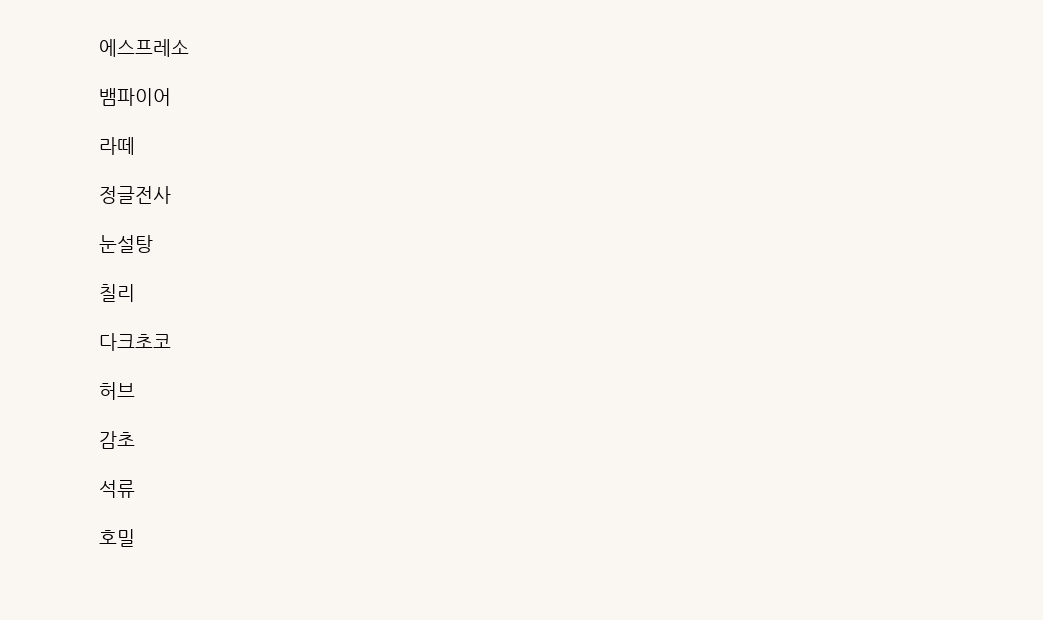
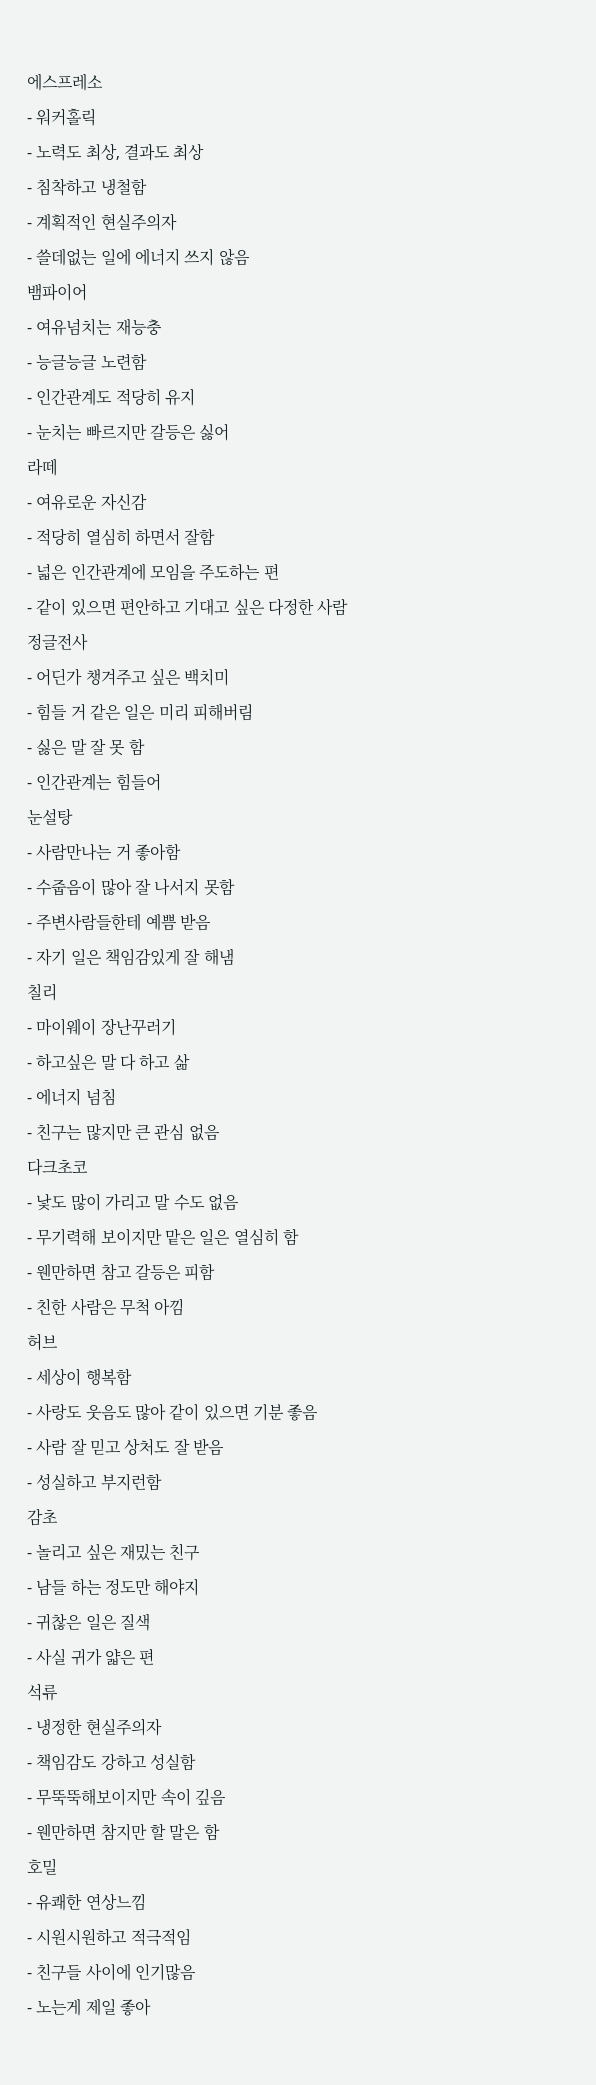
[99,88,171,106] [99,137,135,155] [99,186,171,204] [99,235,153,253] [99,284,135,302] [99,333,171,351] [99,382,135,400] [99,431,135,449] [99,480,135,498] [99,529,135,547] 뱀파이어 // 라떼 // 정글전사 // 눈설탕 // 칠리 // 다크초코 // 허브 // 감초 // 석류 // 호밀 -> [27,108,97,126] [27,143,205,161] [27,178,147,196] [27,213,177,231] [27,248,250,266] [27,283,87,301] [27,318,162,336] [27,353,147,371] [27,388,195,406] [27,423,230,441] [27,458,57,476] [27,493,147,511] [27,528,216,546] [27,563,279,581] [27,598,349,616] [27,633,88,651] [27,668,230,686] [27,703,253,721] [27,738,145,756] [27,773,161,791] [27,808,73,825] [27,843,181,861] [27,878,235,896] [27,913,211,931] [27,948,234,966] [27,983,57,1001] [27,1018,176,1036] [27,1053,190,1071] [27,1088,116,1106] [27,1123,220,1141] [27,1158,88,1176] [27,1193,239,1211] [27,1228,299,1246] [27,1263,216,1281] [27,1298,185,1316] [27,1333,58,1351] [27,1368,132,1386] [27,1403,319,1421] [27,1438,224,1456] [27,1473,162,1491] [27,1508,58,1526] [27,1543,201,1561] [27,1578,200,1596] [27,1613,150,1631] [27,1648,155,1666] [27,1684,58,1701] [27,1718,162,1736] [27,1753,196,1771] [27,1788,226,1806] [27,1823,220,1841] [27,1858,57,1875] [27,1893,146,1911] [27,1928,191,1946] [27,1963,196,1981] [27,1998,151,2016] - 워커홀릭 // - 노력도 최상, 결과도 최상 // - 침착하고 냉철함 // - 계획적인 현실주의자 // - 쓸데없는 일에 에너지 쓰지 않음 // 뱀파이어 // - 여유넘치는 재능충 // - 능글능글 노련함 // - 인간관계도 적당히 유지 // - 눈치는 빠르지만 갈등은 싫어 // 라떼 // - 여유로운 자신감 // - 적당히 열심히 하면서 잘함 // - 넓은 인간관계에 모임을 주도하는 편 // - 같이 있으면 편안하고 기대고 싶은 다정한 사람 // 정글전사 // - 어딘가 챙겨주고 싶은 백치미 // - 힘들 거 같은 일은 미리 피해버림 // - 싫은 말 잘 못 함 // - 인간관계는 힘들어 // 눈설탕 // - 사람만나는 거 좋아함 // - 수줍음이 많아 잘 나서지 못함 // - 주변사람들한테 예쁨 받음 // - 자기 일은 책임감있게 잘 해냄 // 칠리 // - 마이웨이 장난꾸러기 // - 하고싶은 말 다 하고 삶 // - 에너지 넘침 // - 친구는 많지만 큰 관심 없음 // 다크초코 // - 낯도 많이 가리고 말 수도 없음 // - 무기력해 보이지만 맡은 일은 열심히 함 // - 웬만하면 참고 갈등은 피함 // - 친한 사람은 무척 아낌 // 허브 // - 세상이 행복함 // - 사랑도 웃음도 많아 같이 있으면 기분 좋음 // - 사람 잘 믿고 상처도 잘 받음 // - 성실하고 부지런함 // 감초 // - 놀리고 싶은 재밌는 친구 // - 남들 하는 정도만 해야지 // - 귀찮은 일은 질색 // - 사실 귀가 얇은 편 // 석류 // - 냉정한 현실주의자 // - 책임감도 강하고 성실함 // - 무뚝뚝해보이지만 속이 깊음 // - 웬만하면 참지만 할 말은 함 // 호밀 // - 유쾌한 연상느낌 // - 시원시원하고 적극적임 // - 친구들 사이에 인기많음 // - 노는게 제일 좋아

